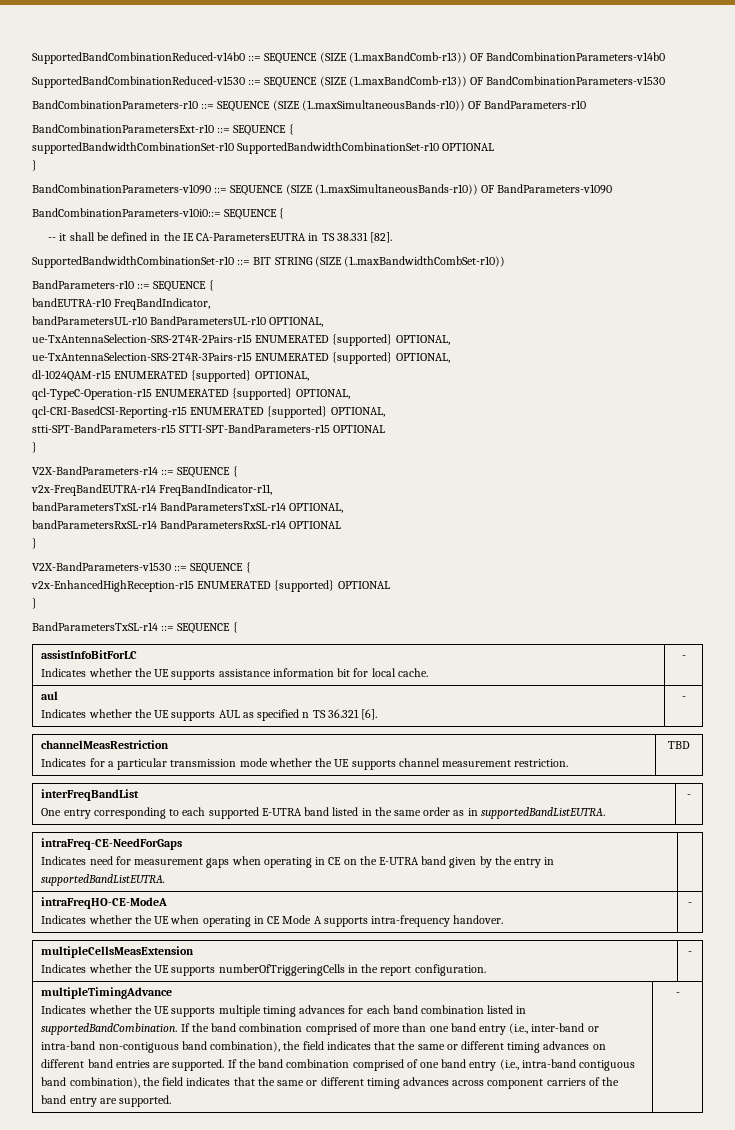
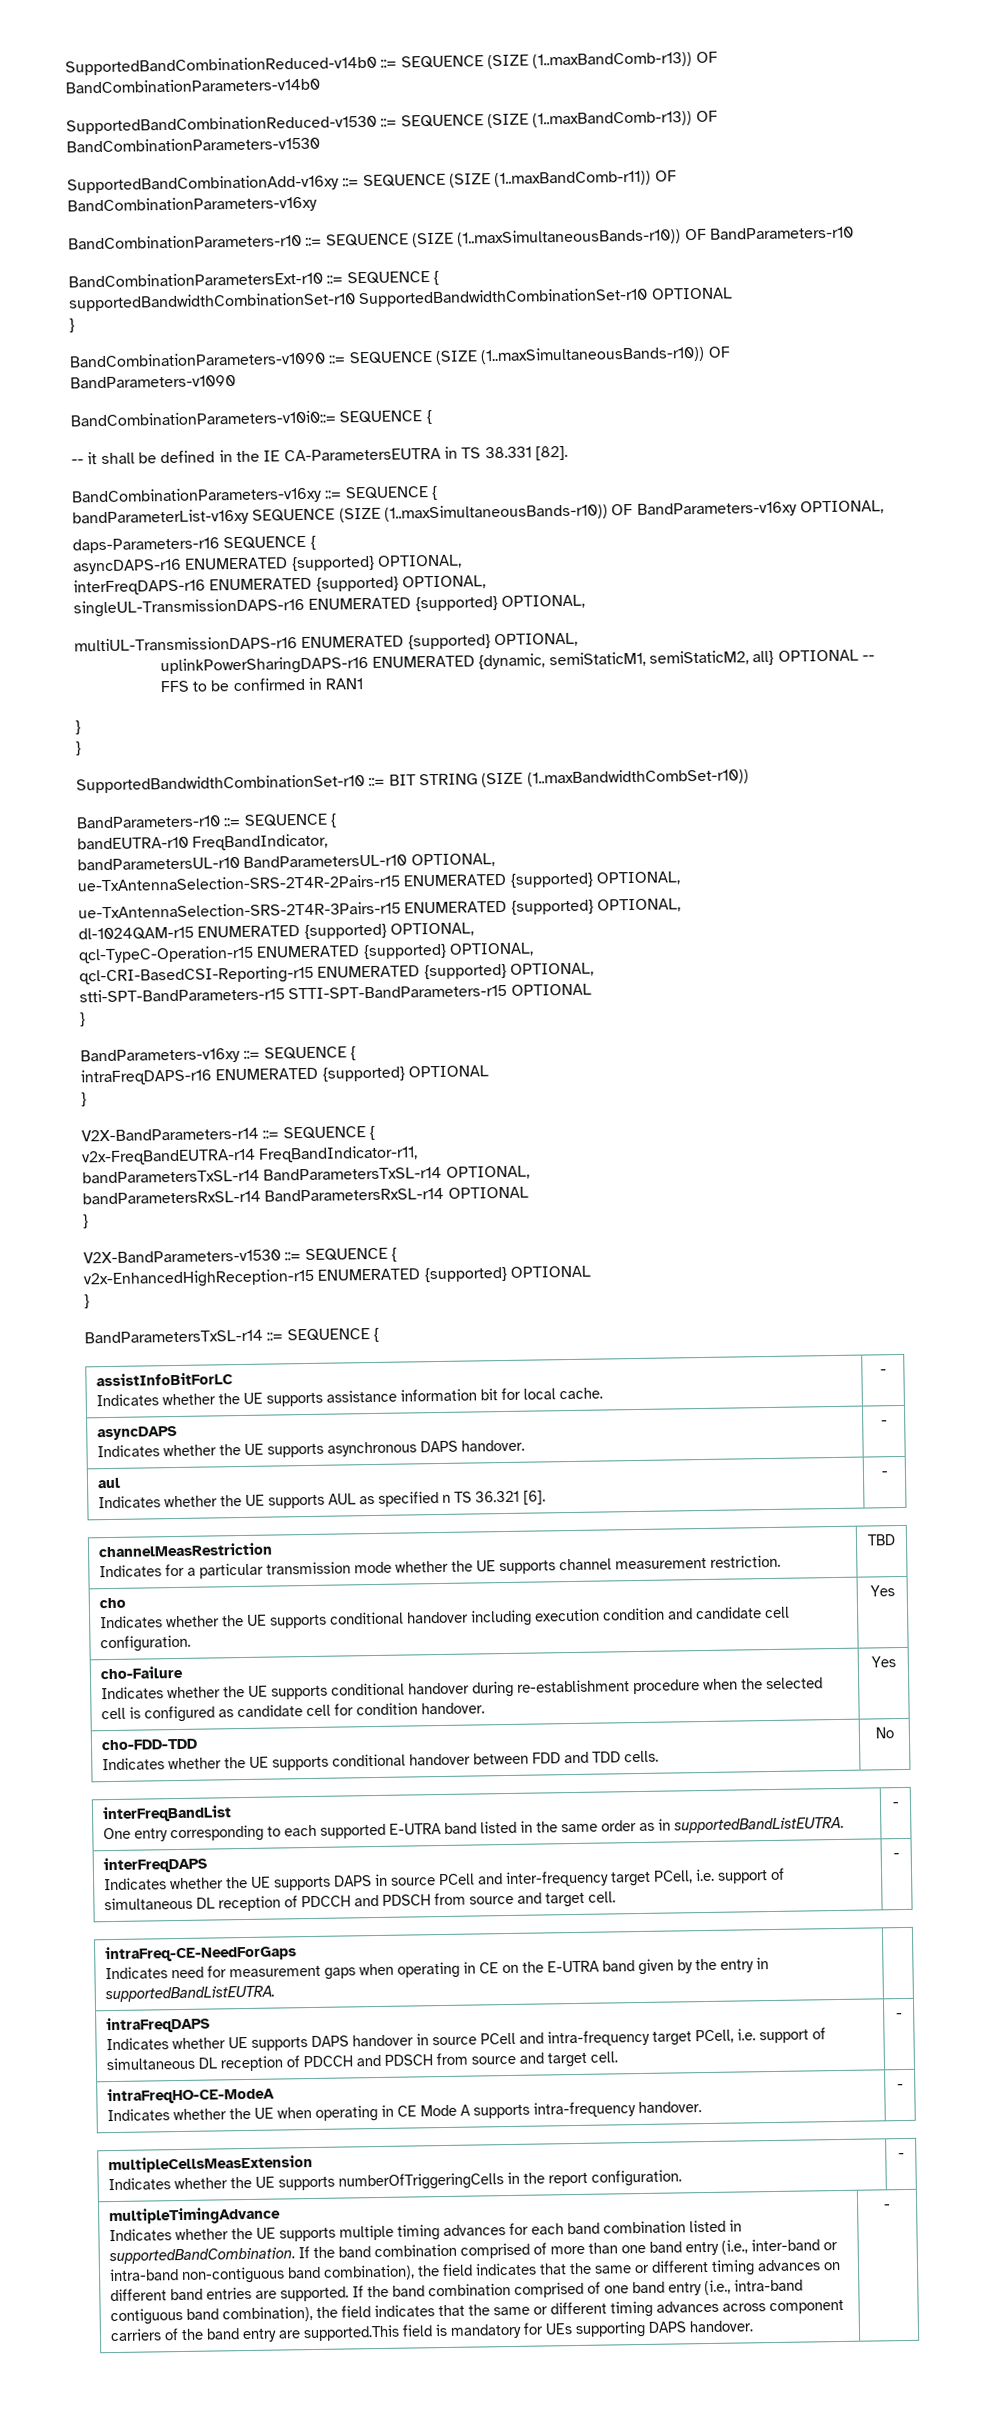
(666, 80) none -> [67,170,677,194] [67,195,317,215] // SupportedBandCombinationAdd-v16xy ::= SEQUENCE (SIZE (1..maxBandComb-r11)) OF BandCombinationParameters-v16xy
(393, 237) none -> [71,485,438,506] [72,500,884,527] [72,535,316,554] [73,554,462,575] [73,575,486,596] [73,594,585,618] [74,632,578,652] [159,649,875,676] [159,677,364,693] [75,720,81,735] [75,741,81,756] // BandCombinationParameters-v16xy ::= SEQUENCE { // bandParameterList-v16xy SEQUENCE (SIZE (1..maxSimultaneousBands-r10)) OF BandParameters-v16xy OPTIONAL, // daps-Parameters-r16 SEQUENCE { // asyncDAPS-r16 ENUMERATED {supported} OPTIONAL, // interFreqDAPS-r16 ENUMERATED {supported} OPTIONAL, // singleUL-TransmissionDAPS-r16 ENUMERATED {supported} OPTIONAL, // multiUL-TransmissionDAPS-r16 ENUMERATED {supported} OPTIONAL, // uplinkPowerSharingDAPS-r16 ENUMERATED {dynamic, semiStaticM1, semiStaticM2, all} OPTIONAL -- FFS to be confirmed in RAN1 // } // }
(37, 447) none -> [80,1046,356,1065] [80,1065,489,1086] [81,1092,87,1107] // BandParameters-v16xy ::= SEQUENCE { // intraFreqDAPS-r16 ENUMERATED {supported} OPTIONAL // }
(686, 657) none -> [96,1425,177,1441] [96,1439,525,1458] [880,1420,888,1426] // asyncDAPS // Indicates whether the UE supports asynchronous DAPS handover. | -
(690, 745) none -> [98,1597,126,1609] [99,1606,790,1629] [99,1634,191,1653] [869,1585,895,1597] [99,1665,183,1680] [100,1677,823,1700] [100,1702,485,1723] [870,1656,896,1668] [100,1738,198,1751] [101,1750,659,1771] [874,1727,894,1739] // cho // Indicates whether the UE supports conditional handover including execution condition and candidate cell configuration. | Yes // cho-Failure // Indicates whether the UE supports conditional handover during re-establishment procedure when the selected cell is configured as candidate cell for condition handover. | Yes // cho-FDD-TDD // Indicates whether the UE supports conditional handover between FDD and TDD cells. | No
(691, 796) none -> [102,1856,207,1874] [103,1867,785,1891] [103,1891,616,1912] [892,1853,900,1859] // interFreqDAPS // Indicates whether the UE supports DAPS in source PCell and inter-frequency target PCell, i.e. support of simultaneous DL reception of PDCCH and PDSCH from source and target cell. | -
(166, 880) none -> [105,2016,210,2034] [105,2027,826,2051] [105,2051,618,2072] [895,2013,903,2019] // intraFreqDAPS // Indicates whether UE supports DAPS handover in source PCell and intra-frequency target PCell, i.e. support of simultaneous DL reception of PDCCH and PDSCH from source and target cell. | -
[119,1095,172,1107] supported. -> [302,2320,753,2342] supported.This field is mandatory for UEs supporting DAPS handover.

